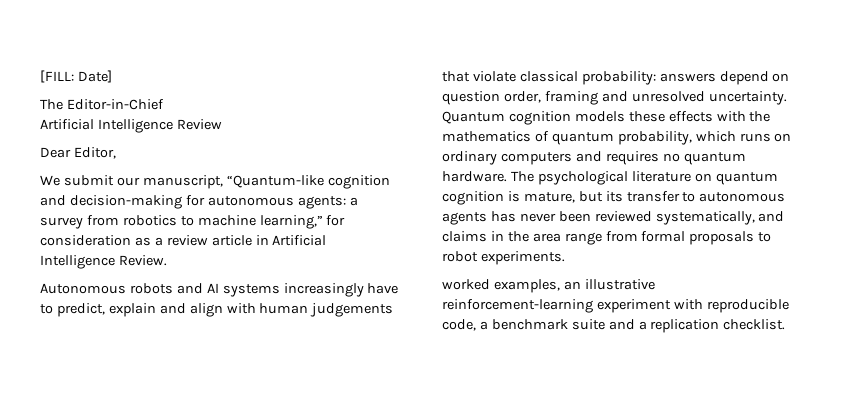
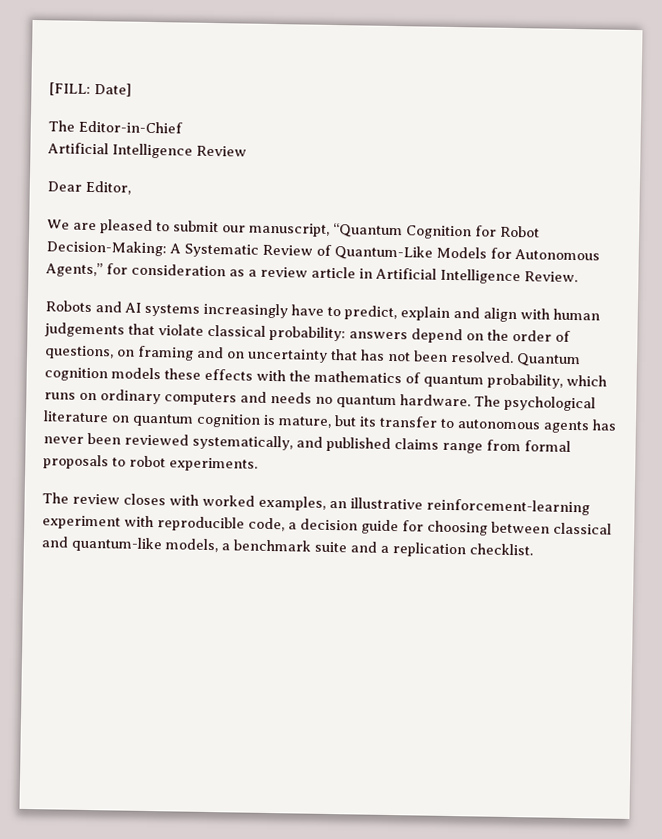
[63,175,390,189] [40,195,358,209] [40,215,323,229] submit our manuscript, “Quantum-like cognition and decision-making for autonomous agents: a survey from robotics to machine learning,” -> [73,219,540,240] [46,240,600,261] [45,262,103,278] are pleased to submit our manuscript, “Quantum Cognition for Robot Decision-Making: A Systematic Review of Quantum-Like Models for Autonomous Agents,”
[40,283,173,294] Autonomous robots -> [45,300,92,313] Robots
[442,91,787,105] question order, framing and unresolved uncertainty. -> [487,329,571,342] [44,345,514,364] the order of questions, on framing and on uncertainty that has not been resolved.
[605,151,659,165] requires -> [270,391,312,404] needs
[442,231,561,242] claims in the area -> [326,436,439,452] published claims
(565, 258) none -> [42,492,199,506] The review closes with
(488, 325) none -> [300,518,612,536] [41,536,230,553] decision guide for choosing between classical and quantum-like models, a

